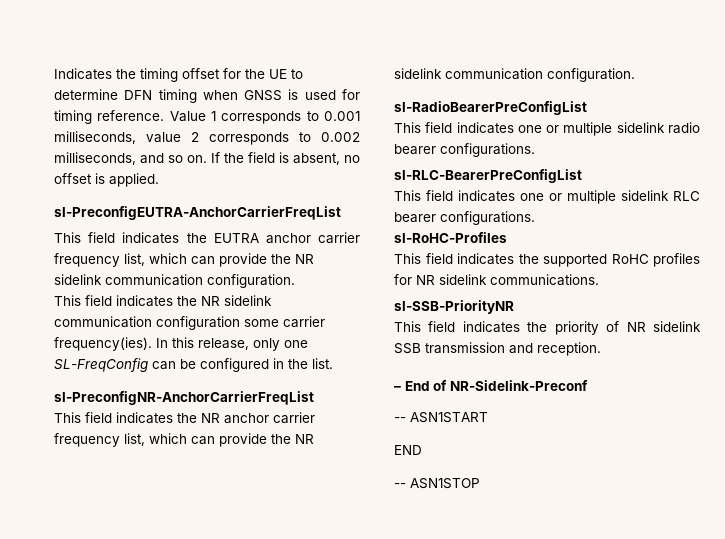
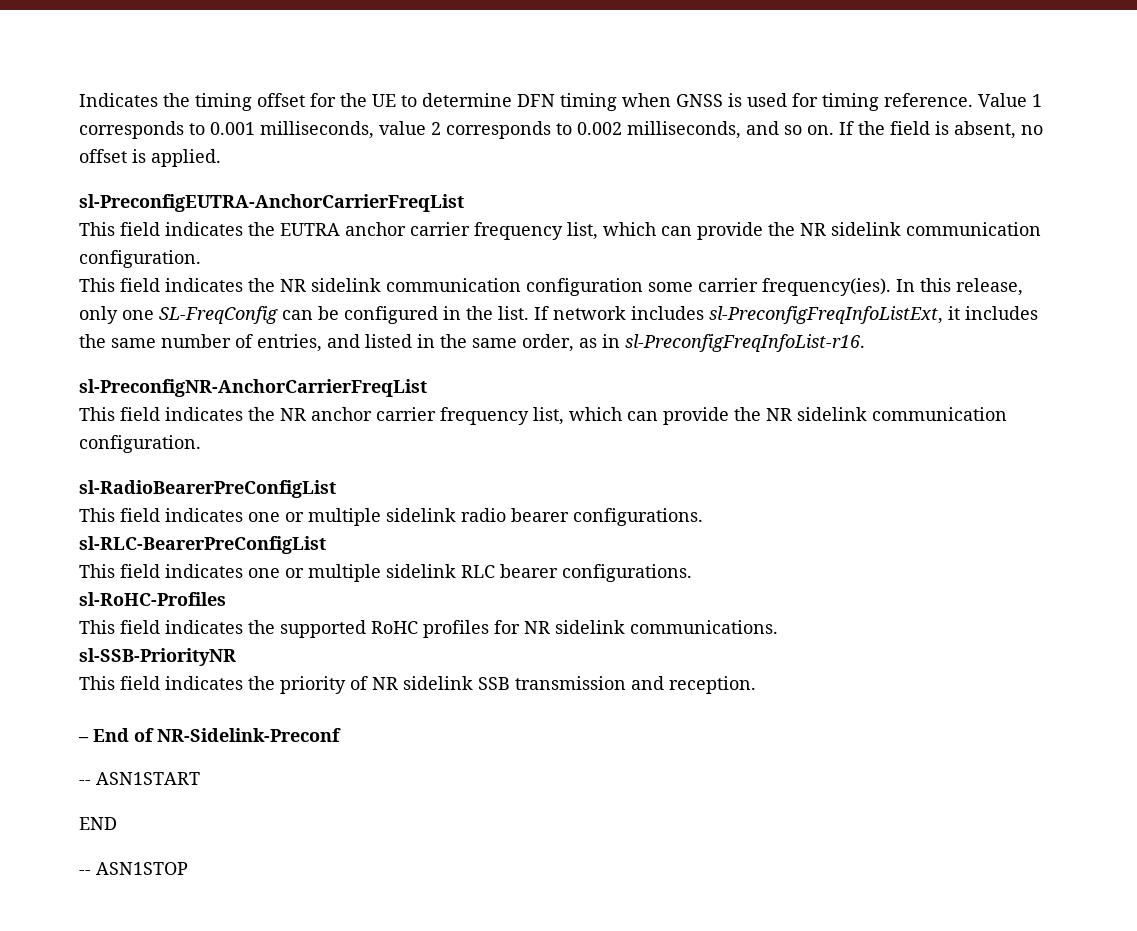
(333, 363) none -> [534,306,1038,324] [79,334,865,352] If network includes sl-PreconfigFreqInfoListExt, it includes the same number of entries, and listed in the same order, as in sl-PreconfigFreqInfoList-r16.

